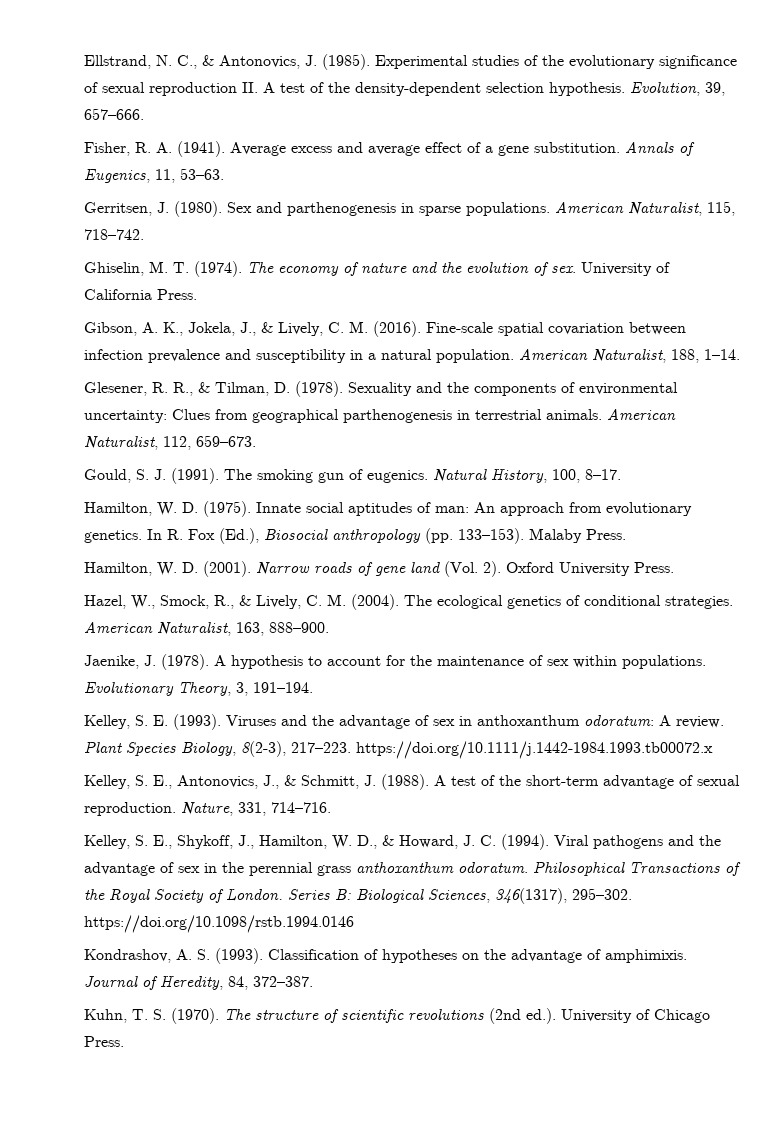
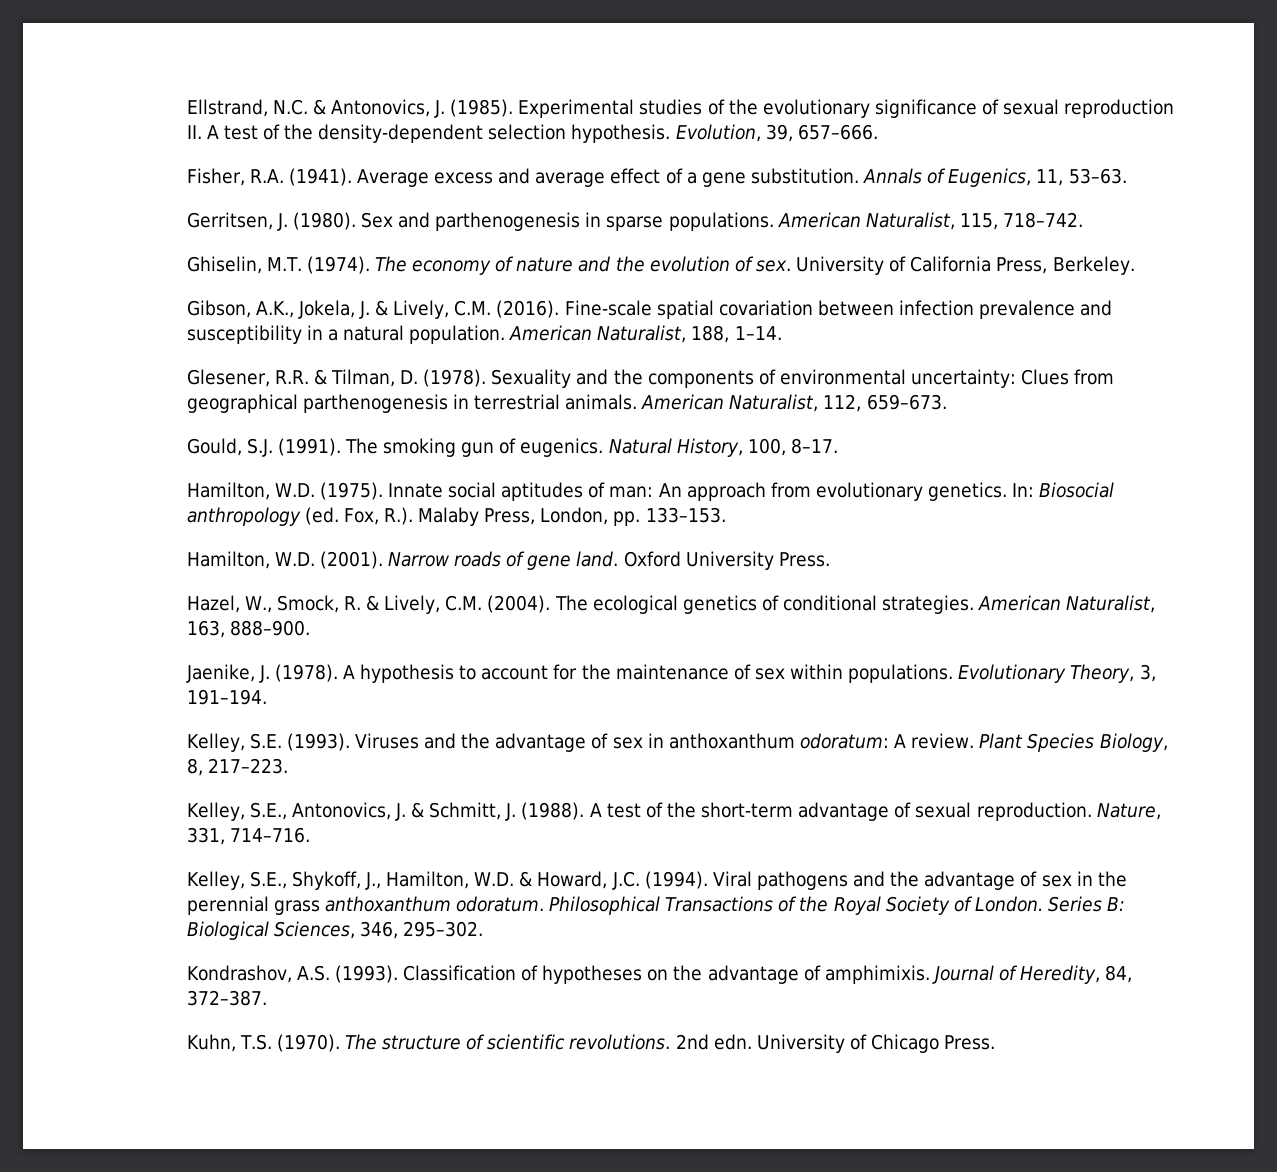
[156,55,198,69] N. C., -> [272,99,308,115] N.C.
[135,142,173,153] R. A. -> [249,169,284,183] R.A.
[149,261,190,273] M. T. -> [266,257,302,271] M.T.
[157,289,198,300] Press. -> [996,256,1135,275] Press, Berkeley.
[142,321,369,336] A. K., Jokela, J., & Lively, C. M. -> [255,300,492,319] A.K., Jokela, J. & Lively, C.M.
[152,382,194,396] R. R., -> [274,370,309,384] R.R.
[136,469,167,480] S. J. -> [246,438,273,457] S.J.
[157,502,199,516] W. D. -> [274,483,315,497] W.D.
[147,528,627,544] [84,562,199,576] In R. Fox (Ed.), Biosocial anthropology (pp. 133–153). Malaby Press. // Hamilton, W. D. -> [1012,482,1115,498] [186,507,726,526] [186,551,315,569] In: Biosocial anthropology (ed. Fox, R.). Malaby Press, London, pp. 133–153. // Hamilton, W.D.
[410,561,502,577] land (Vol. 2). -> [576,551,619,567] land.
[214,594,347,609] R., & Lively, C. M. -> [343,595,483,614] R. & Lively, C.M.
[135,715,169,726] S. E. -> [249,733,282,749] S.E.
[241,741,287,757] 8(2-3), -> [186,758,203,776] 8,
[356,741,714,759] [84,775,280,789] https://doi.org/10.1111/j.1442-1984.1993.tb00072.x // Kelley, S. E., Antonovics, J., -> [186,802,406,821] // Kelley, S.E., Antonovics, J.
[135,835,173,849] S. E., -> [249,871,287,889] S.E.,
[332,835,497,849] W. D., & Howard, J. C. -> [474,871,640,890] W.D. & Howard, J.C.
[495,888,568,904] 346(1317), -> [359,921,398,939] 346,
[84,915,355,933] https://doi.org/10.1098/rstb.1994.0146 -> (483, 929) none
[176,949,211,960] A. S. -> [296,965,330,981] A.S.
[132,1009,167,1020] T. S. -> [239,1034,272,1050] T.S.
[408,1008,557,1024] revolutions (2nd ed.). -> [569,1034,752,1050] revolutions. 2nd edn.

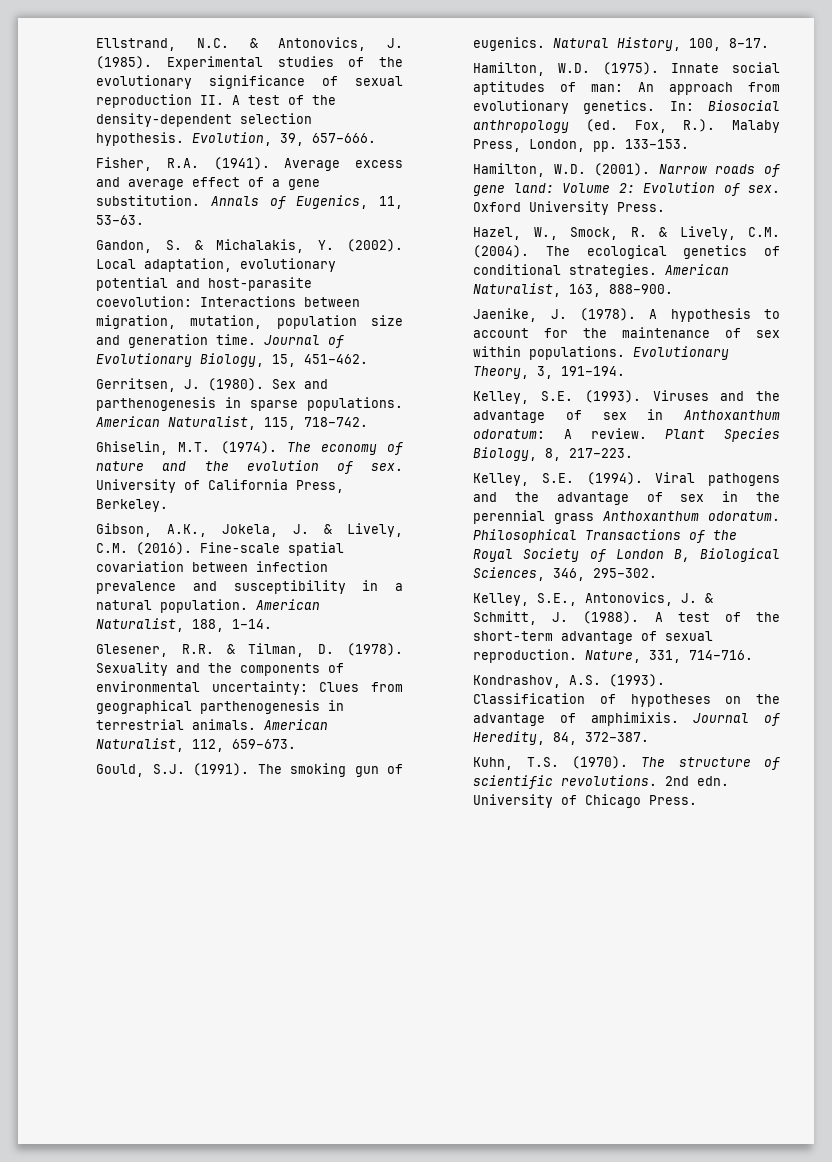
(1127, 176) none -> [96,239,404,253] [96,258,337,272] [96,277,313,291] [96,296,361,307] [96,315,403,329] [96,334,345,348] [96,353,369,367] // Gandon, S. & Michalakis, Y. (2002). Local adaptation, evolutionary potential and host-parasite coevolution: Interactions between migration, mutation, population size and generation time. Journal of Evolutionary Biology, 15, 451–462.
[576,551,619,567] land. -> [513,182,780,196] land: Volume 2: Evolution of sex.
[668,733,795,749] anthoxanthum -> [684,410,780,420] Anthoxanthum
(288, 766) none -> [473,472,780,486] [473,491,780,505] [473,510,780,524] [473,529,738,543] [473,548,780,562] [473,567,658,581] // Kelley, S.E. (1994). Viral pathogens and the advantage of sex in the perennial grass Anthoxanthum odoratum. Philosophical Transactions of the Royal Society of London B, Biological Sciences, 346, 295–302.
[186,871,1127,890] [186,896,1126,915] [186,921,483,940] // Kelley, S.E., Shykoff, J., Hamilton, W.D. & Howard, J.C. (1994). Viral pathogens and the advantage of sex in the perennial grass anthoxanthum odoratum. Philosophical Transactions of the Royal Society of London. Series B: Biological Sciences, 346, 295–302. -> (754, 655) none

